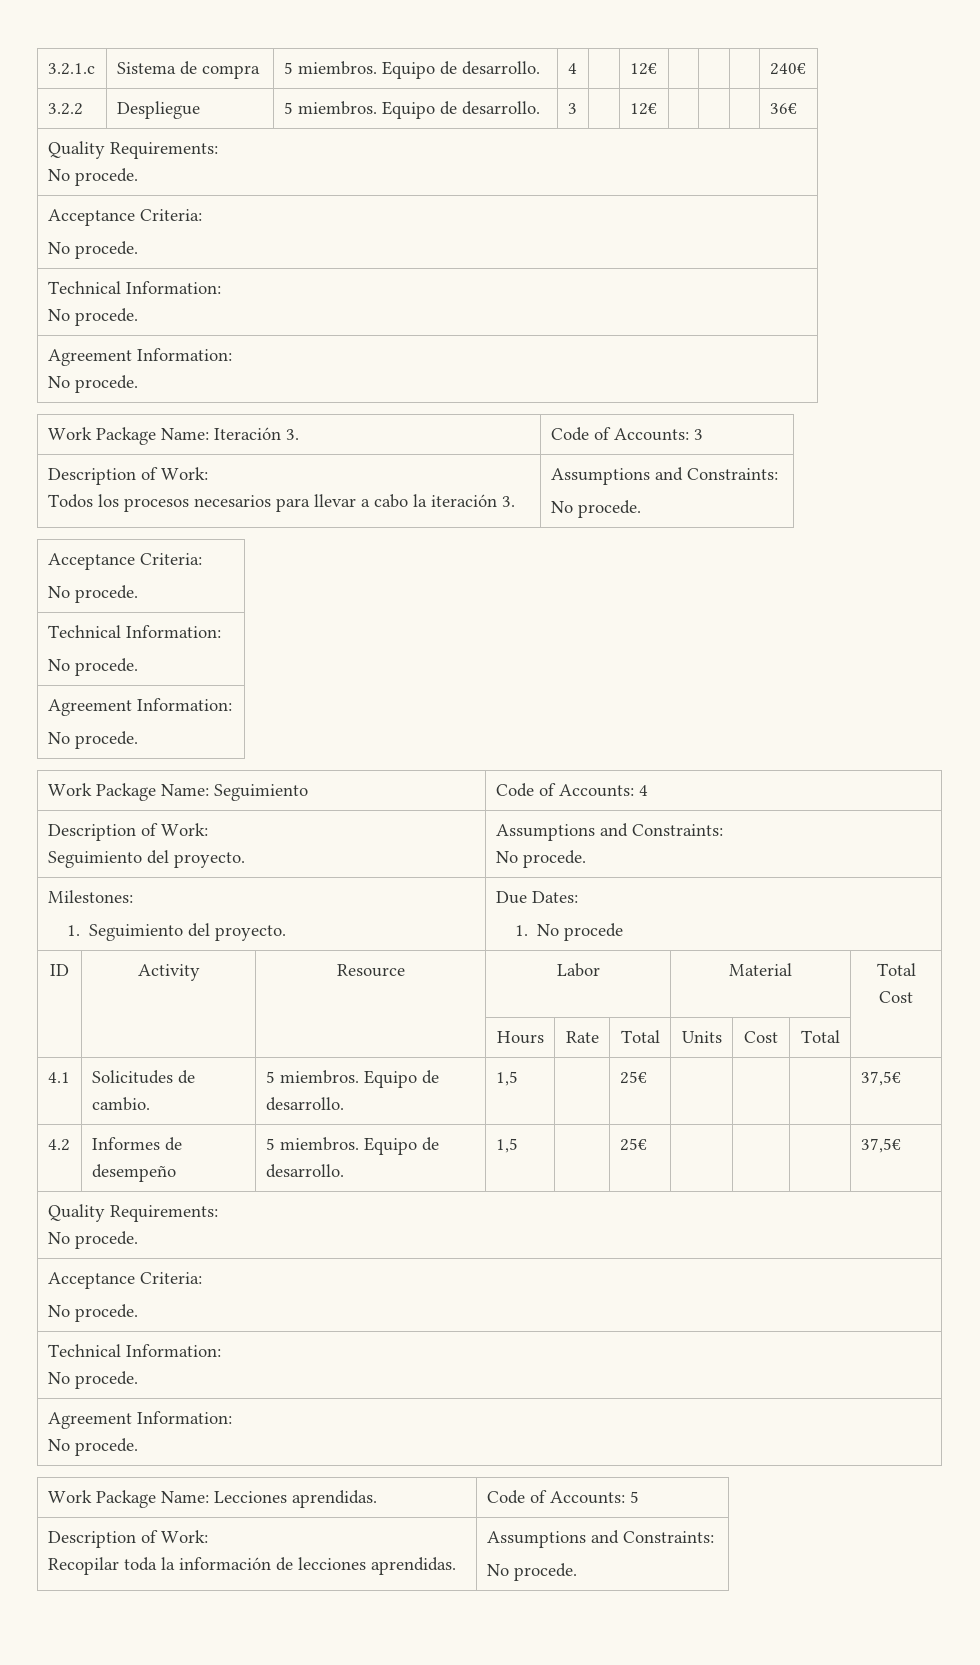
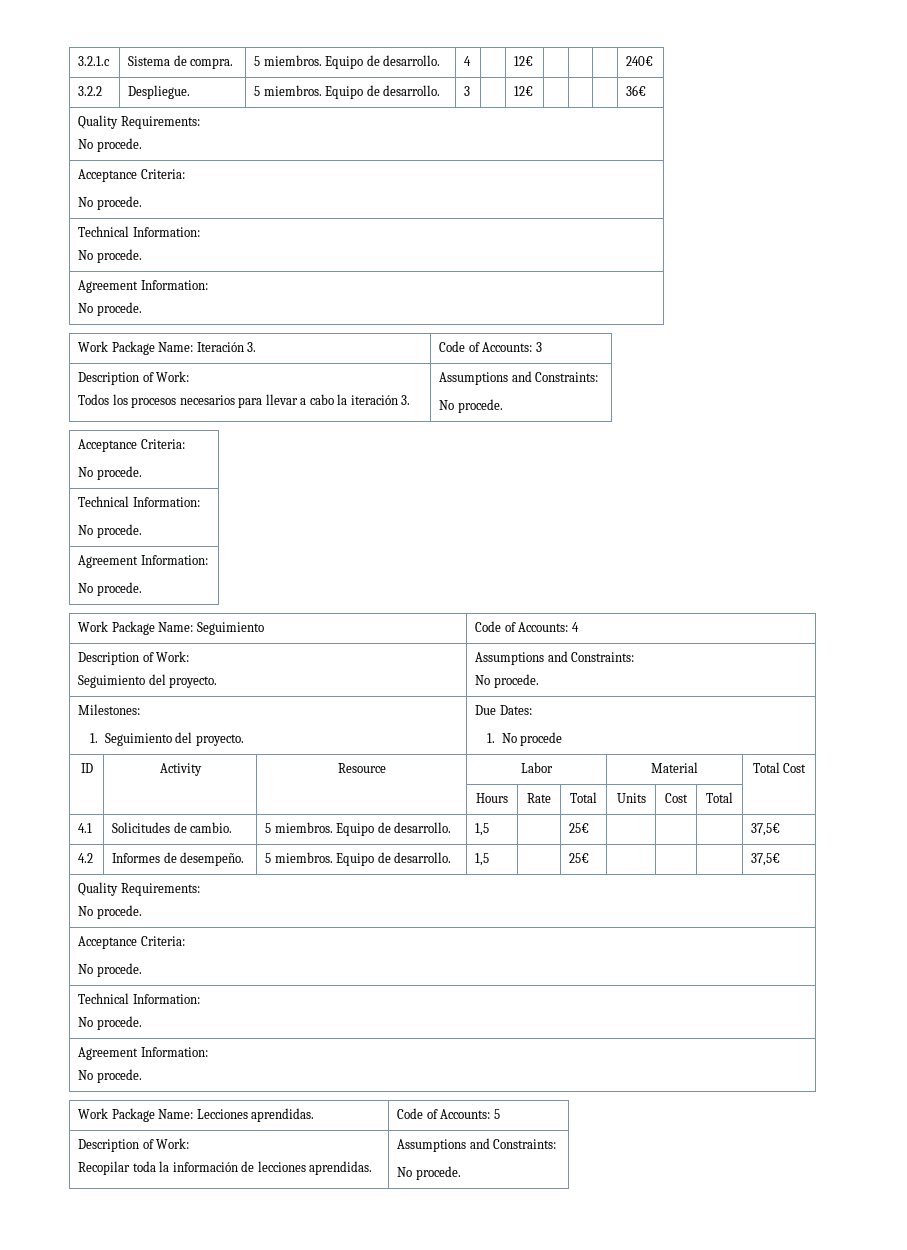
[201,65,260,79] compra -> [190,58,234,69] compra.
[116,101,200,119] Despliegue -> [128,85,191,99] Despliegue.
[91,1164,176,1182] desempeño -> [180,852,245,866] desempeño.

